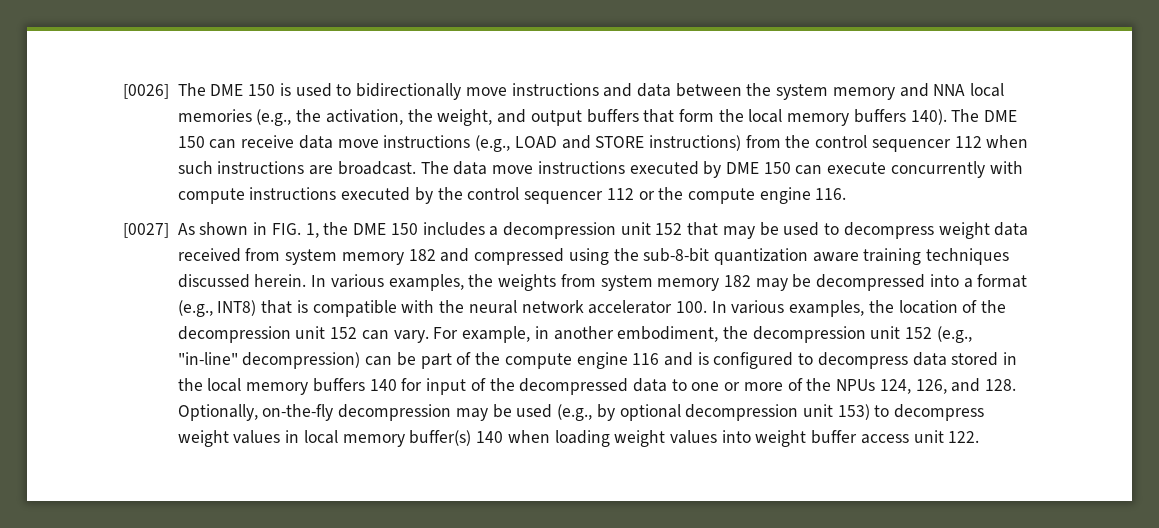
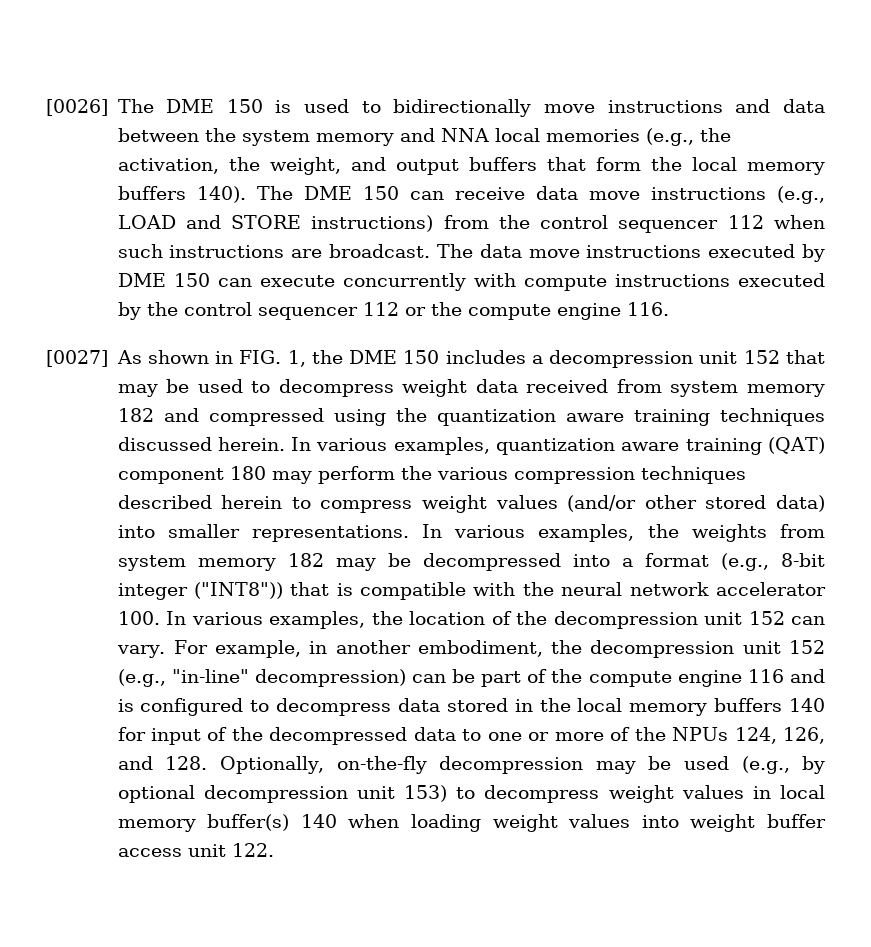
[643,248,710,262] sub-8-bit -> (427, 415) none
(464, 282) none -> [496,437,826,455] [117,466,746,484] [117,495,825,513] [117,524,635,542] quantization aware training (QAT) component 180 may perform the various compression techniques described herein to compress weight values (and/or other stored data) into smaller representations. In various examples,
[217,300,257,316] INT8) -> [780,553,825,567] [117,582,283,600] 8-bit integer ("INT8"))

